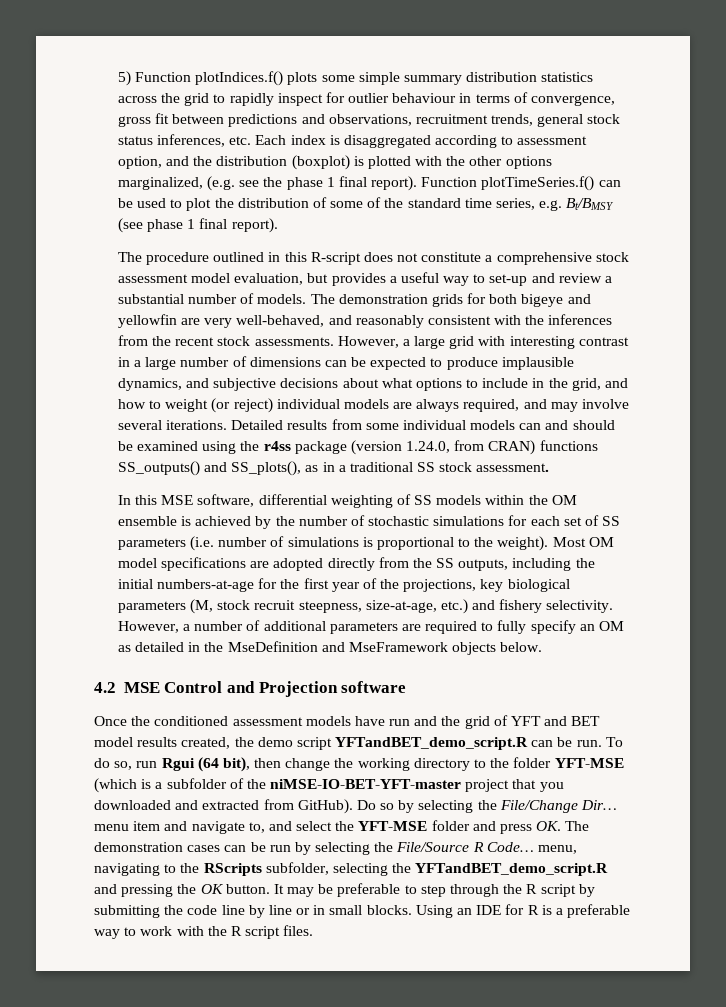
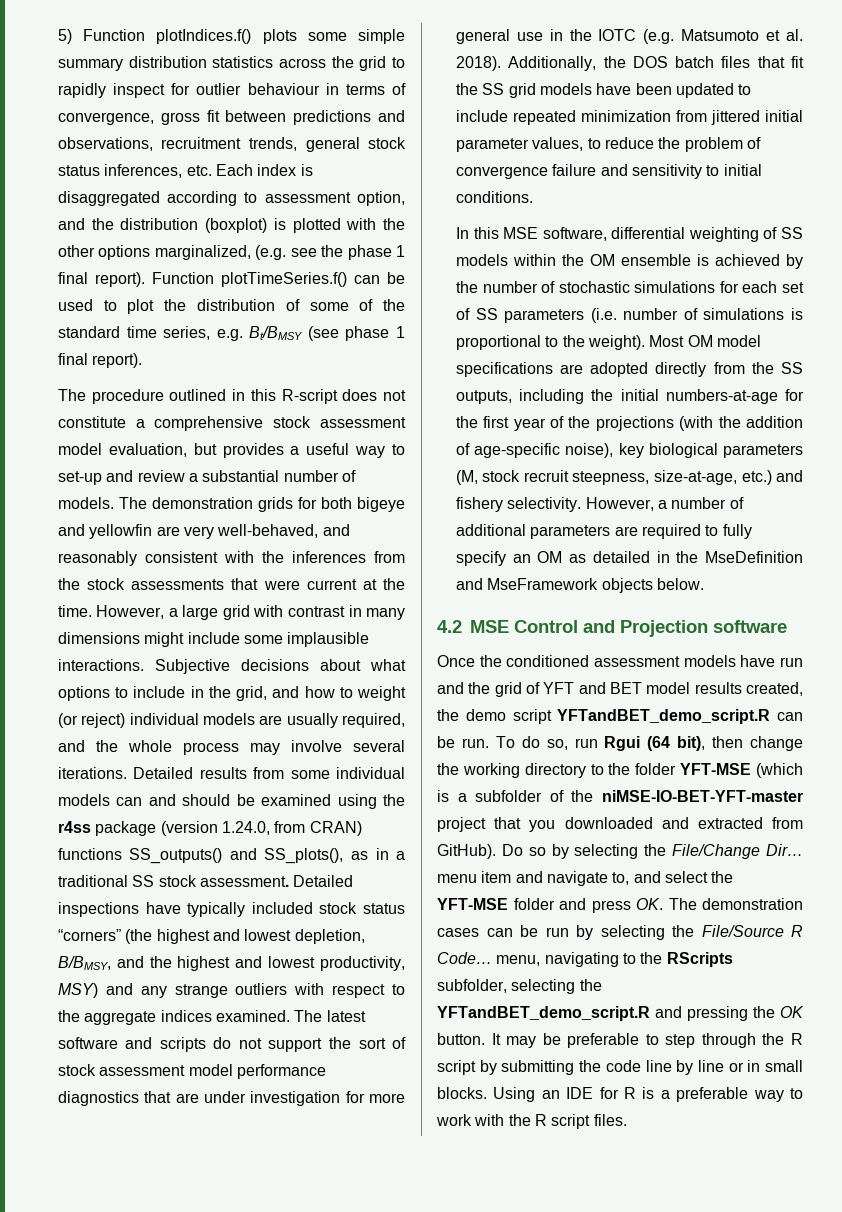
[175,336,334,346] recent stock assessments. -> [87,578,406,590] [57,605,92,617] stock assessments that were current at the time.
[509,336,575,349] interesting -> (284, 611) none
[133,356,574,370] [117,378,277,391] a large number of dimensions can be expected to produce implausible dynamics, and subjective -> [366,608,405,620] [57,632,370,647] [57,659,230,674] many dimensions might include some implausible interactions. Subjective
[416,399,460,412] always -> [286,713,338,728] usually
(547, 404) none -> [95,740,239,755] the whole process
(550, 467) none -> [293,875,354,887] [57,902,405,917] [57,929,365,944] [57,956,405,971] [57,983,406,998] [57,1010,366,1025] [57,1037,406,1052] [57,1064,326,1079] [57,1091,405,1106] [455,29,803,44] [455,56,804,71] [455,83,752,98] [455,110,804,125] [455,137,761,152] [455,164,762,179] [455,191,533,203] Detailed inspections have typically included stock status “corners” (the highest and lowest depletion, B/BMSY, and the highest and lowest productivity, MSY) and any strange outliers with respect to the aggregate indices examined. The latest software and scripts do not support the sort of stock assessment model performance diagnostics that are under investigation for more general use in the IOTC (e.g. Matsumoto et al. 2018). Additionally, the DOS batch files that fit the SS grid models have been updated to include repeated minimization from jittered initial parameter values, to reduce the problem of convergence failure and sensitivity to initial conditions.
[403,579,477,592] projections, -> [595,416,803,431] [455,443,614,458] projections (with the addition of age-specific noise),

